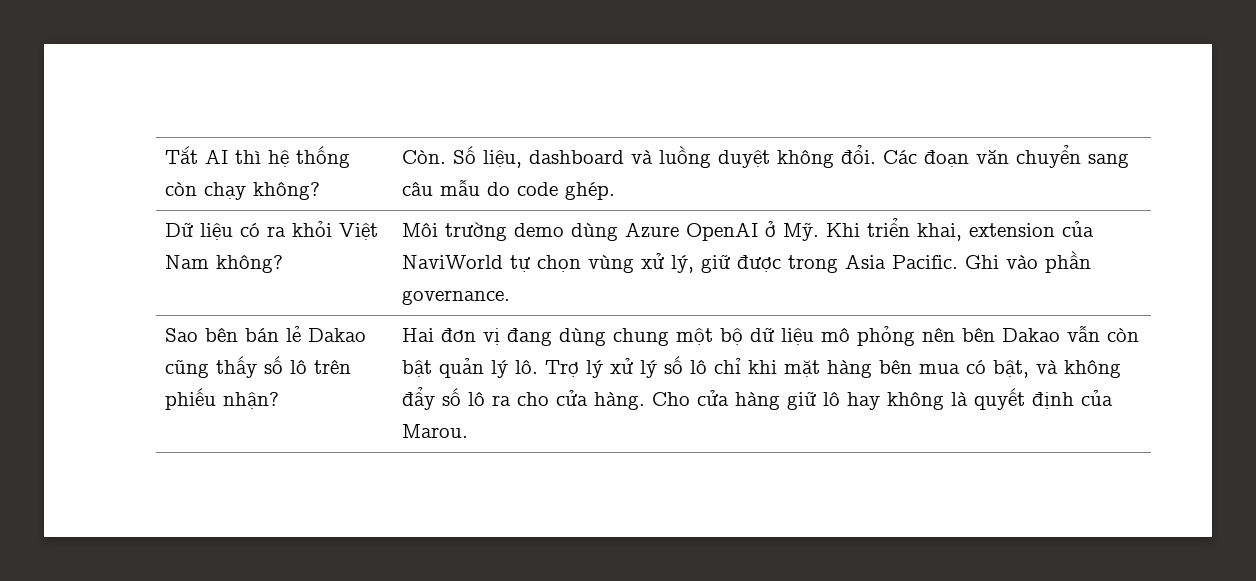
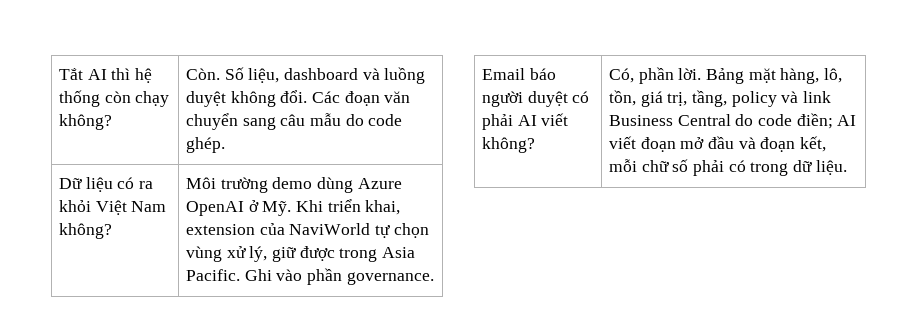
[164,326,366,342] [164,356,351,378] [164,388,279,410] [401,325,1139,346] [401,356,1121,378] [401,387,1113,410] [401,424,468,438] Sao bên bán lẻ Dakao cũng thấy số lô trên phiếu nhận? | Hai đơn vị đang dùng chung một bộ dữ liệu mô phỏng nên bên Dakao vẫn còn bật quản lý lô. Trợ lý xử lý số lô chỉ khi mặt hàng bên mua có bật, và không đẩy số lô ra cho cửa hàng. Cho cửa hàng giữ lô hay không là quyết định của Marou. -> [481,68,556,80] [481,91,590,107] [481,113,569,130] [481,137,535,153] [608,67,843,84] [608,90,832,107] [608,113,857,129] [608,136,827,152] [608,159,847,176] Email báo người duyệt có phải AI viết không? | Có, phần lời. Bảng mặt hàng, lô, tồn, giá trị, tầng, policy và link Business Central do code điền; AI viết đoạn mở đầu và đoạn kết, mỗi chữ số phải có trong dữ liệu.

